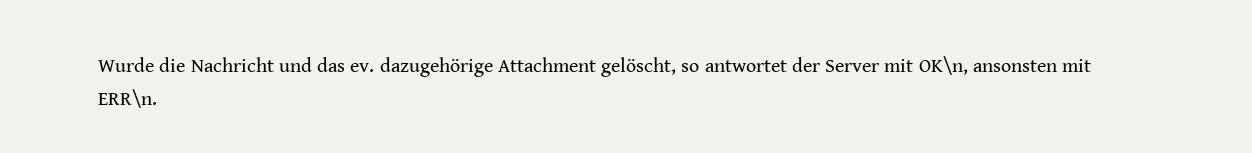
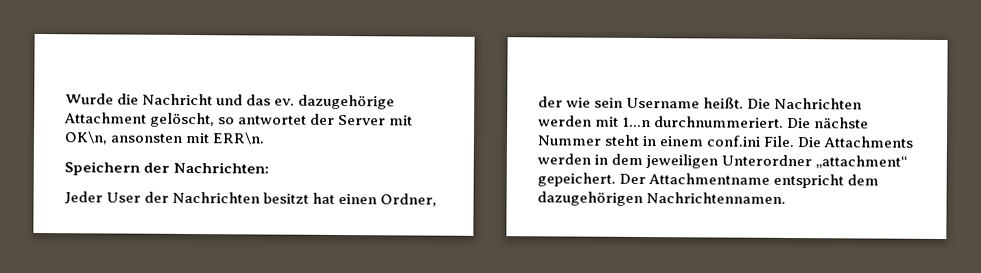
(157, 98) none -> [64,161,270,176] [64,191,438,207] [538,96,863,110] [538,115,870,129] [537,134,915,148] [537,153,909,169] [537,172,880,189] [537,191,787,207] // Speichern der Nachrichten: // Jeder User der Nachrichten besitzt hat einen Ordner, der wie sein Username heißt. Die Nachrichten werden mit 1...n durchnummeriert. Die nächste Nummer steht in einem conf.ini File. Die Attachments werden in dem jeweiligen Unterordner „attachment“ gepeichert. Der Attachmentname entspricht dem dazugehörigen Nachrichtennamen.

